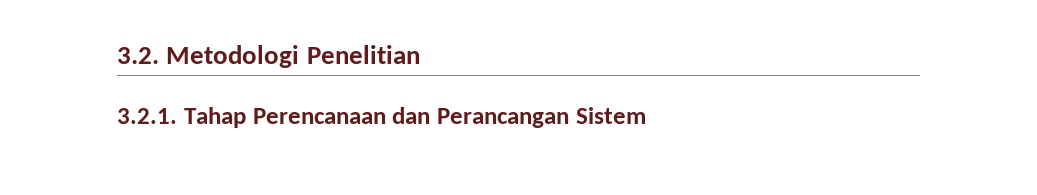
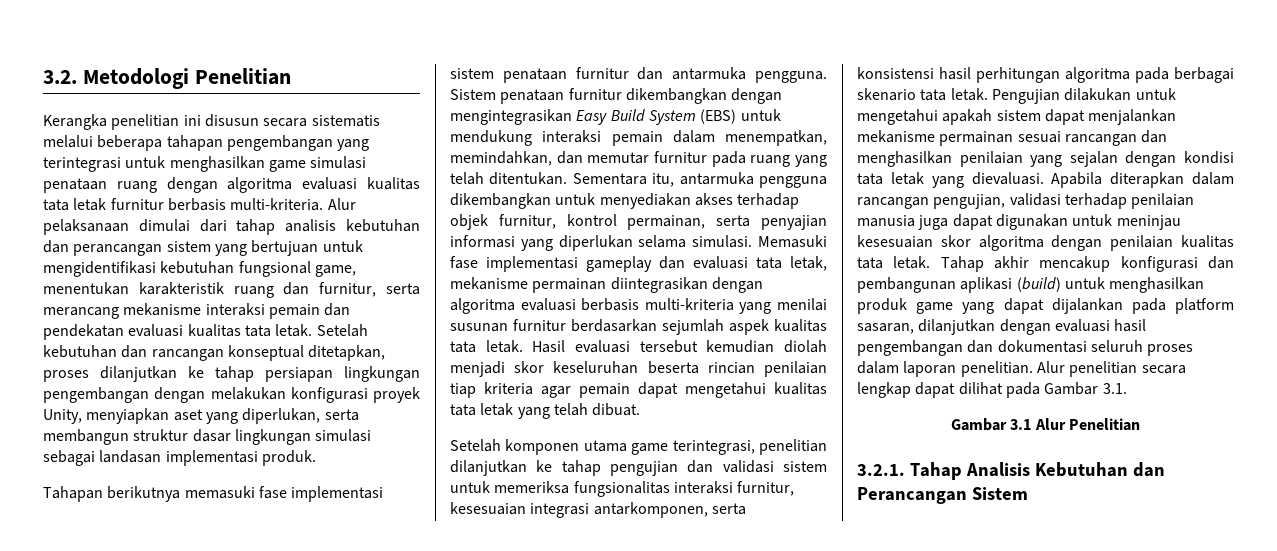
(420, 54) none -> [43,114,380,130] [43,135,370,151] [43,156,367,172] [43,177,420,193] [43,198,356,211] [43,219,420,235] [43,240,363,256] [43,261,356,277] [43,282,420,298] [43,303,351,319] [43,324,368,340] [43,345,386,361] [43,366,420,382] [43,387,420,403] [43,408,359,424] [43,429,372,445] [43,450,316,466] [43,486,384,502] [450,67,827,83] [450,88,783,104] [450,109,781,125] [450,130,827,146] [450,151,827,167] [450,172,827,188] [450,193,800,209] [450,214,827,230] [450,235,827,251] [450,256,827,272] [450,277,763,293] [450,298,827,314] [450,319,827,335] [450,340,827,353] [450,361,827,377] [450,382,827,398] [450,403,641,419] [450,439,827,455] [450,460,827,476] [450,481,795,497] [450,502,746,518] [857,67,1234,83] [857,88,1176,104] [857,109,1177,125] [857,130,1168,146] [857,151,1234,167] [857,172,1234,188] [857,193,1195,209] [857,214,1181,230] [857,235,1234,251] [857,256,1234,272] [857,277,1205,293] [857,298,1234,314] [857,319,1147,335] [857,340,1194,356] [857,361,1186,377] [857,382,1127,398] [951,418,1140,431] // Kerangka penelitian ini disusun secara sistematis melalui beberapa tahapan pengembangan yang terintegrasi untuk menghasilkan game simulasi penataan ruang dengan algoritma evaluasi kualitas tata letak furnitur berbasis multi-kriteria. Alur pelaksanaan dimulai dari tahap analisis kebutuhan dan perancangan sistem yang bertujuan untuk mengidentifikasi kebutuhan fungsional game, menentukan karakteristik ruang dan furnitur, serta merancang mekanisme interaksi pemain dan pendekatan evaluasi kualitas tata letak. Setelah kebutuhan dan rancangan konseptual ditetapkan, proses dilanjutkan ke tahap persiapan lingkungan pengembangan dengan melakukan konfigurasi proyek Unity, menyiapkan aset yang diperlukan, serta membangun struktur dasar lingkungan simulasi sebagai landasan implementasi produk. // Tahapan berikutnya memasuki fase implementasi sistem penataan furnitur dan antarmuka pengguna. Sistem penataan furnitur dikembangkan dengan mengintegrasikan Easy Build System (EBS) untuk mendukung interaksi pemain dalam menempatkan, memindahkan, dan memutar furnitur pada ruang yang telah ditentukan. Sementara itu, antarmuka pengguna dikembangkan untuk menyediakan akses terhadap objek furnitur, kontrol permainan, serta penyajian informasi yang diperlukan selama simulasi. Memasuki fase implementasi gameplay dan evaluasi tata letak, mekanisme permainan diintegrasikan dengan algoritma evaluasi berbasis multi-kriteria yang menilai susunan furnitur berdasarkan sejumlah aspek kualitas tata letak. Hasil evaluasi tersebut kemudian diolah menjadi skor keseluruhan beserta rincian penilaian tiap kriteria agar pemain dapat mengetahui kualitas tata letak yang telah dibuat. // Setelah komponen utama game terintegrasi, penelitian dilanjutkan ke tahap pengujian dan validasi sistem untuk memeriksa fungsionalitas interaksi furnitur, kesesuaian integrasi antarkomponen, serta konsistensi hasil perhitungan algoritma pada berbagai skenario tata letak. Pengujian dilakukan untuk mengetahui apakah sistem dapat menjalankan mekanisme permainan sesuai rancangan dan menghasilkan penilaian yang sejalan dengan kondisi tata letak yang dievaluasi. Apabila diterapkan dalam rancangan pengujian, validasi terhadap penilaian manusia juga dapat digunakan untuk meninjau kesesuaian skor algoritma dengan penilaian kualitas tata letak. Tahap akhir mencakup konfigurasi dan pembangunan aplikasi (build) untuk menghasilkan produk game yang dapat dijalankan pada platform sasaran, dilanjutkan dengan evaluasi hasil pengembangan dan dokumentasi seluruh proses dalam laporan penelitian. Alur penelitian secara lengkap dapat dilihat pada Gambar 3.1. // Gambar 3.1 Alur Penelitian
[252,108,386,124] Perencanaan -> [965,462,1128,477] Analisis Kebutuhan

